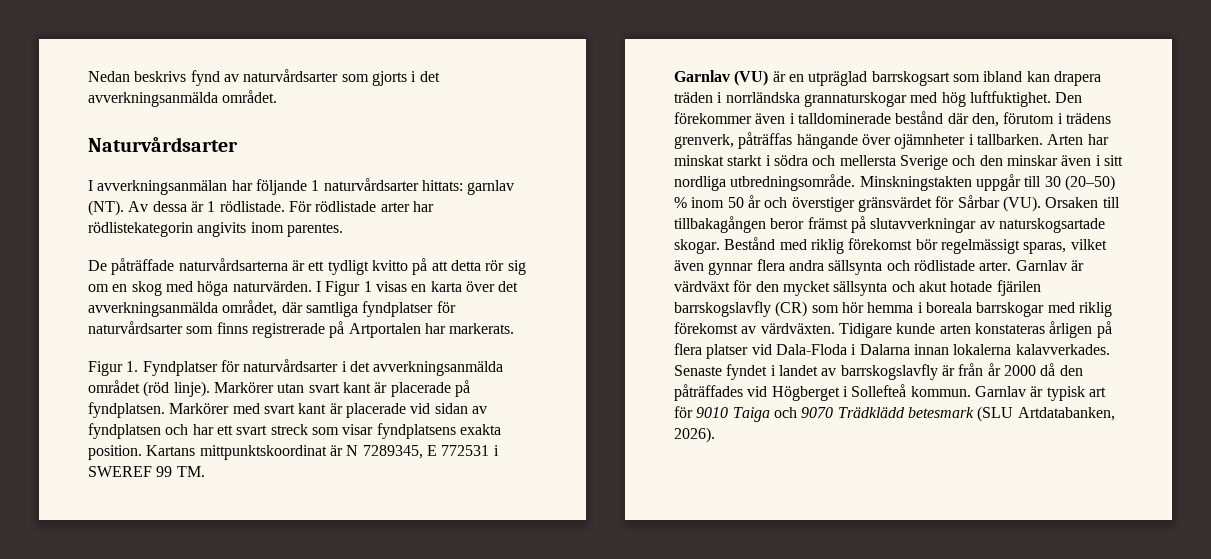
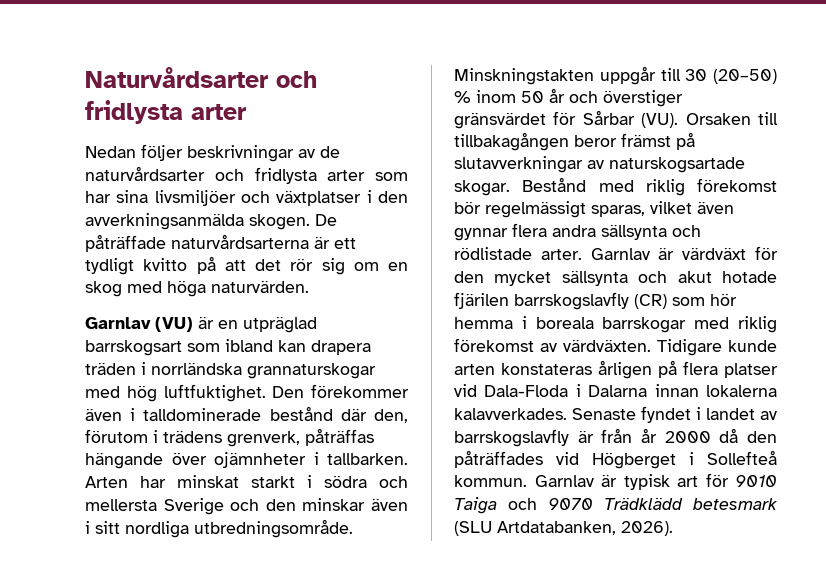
[88,69,440,86] [88,90,278,107] [88,137,238,152] [88,178,515,195] [88,200,434,216] [88,222,343,237] Nedan beskrivs fynd av naturvårdsarter som gjorts i det avverkningsanmälda området. // Naturvårdsarter // I avverkningsanmälan har följande 1 naturvårdsarter hittats: garnlav (NT). Av dessa är 1 rödlistade. För rödlistade arter har rödlistekategorin angivits inom parentes. // -> [85,67,317,88] [85,100,246,124] [85,144,340,162] [85,166,408,184] [85,190,408,206] [85,213,310,230] Naturvårdsarter och fridlysta arter // Nedan följer beskrivningar av de naturvårdsarter och fridlysta arter som har sina livsmiljöer och växtplatser i den avverkningsanmälda skogen.
[450,260,481,271] detta -> [255,259,281,271] det
[315,281,519,296] [88,300,456,317] [88,321,515,338] [88,359,504,376] [88,380,470,397] [88,402,487,418] [88,423,501,439] [88,445,499,460] [88,466,205,477] I Figur 1 visas en karta över det avverkningsanmälda området, där samtliga fyndplatser för naturvårdsarter som finns registrerade på Artportalen har markerats. // Figur 1. Fyndplatser för naturvårdsarter i det avverkningsanmälda området (röd linje). Markörer utan svart kant är placerade på fyndplatsen. Markörer med svart kant är placerade vid sidan av fyndplatsen och har ett svart streck som visar fyndplatsens exakta position. Kartans mittpunktskoordinat är N 7289345, E 772531 i SWEREF 99 TM. -> (309, 286) none

